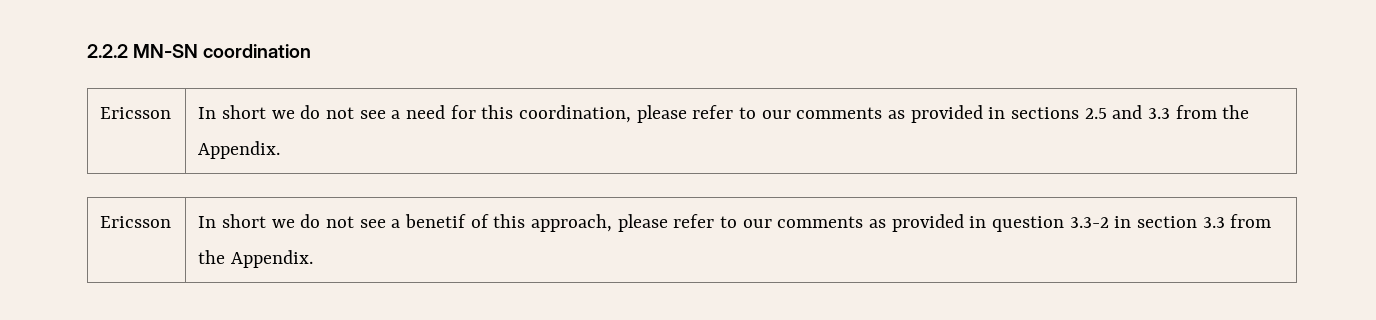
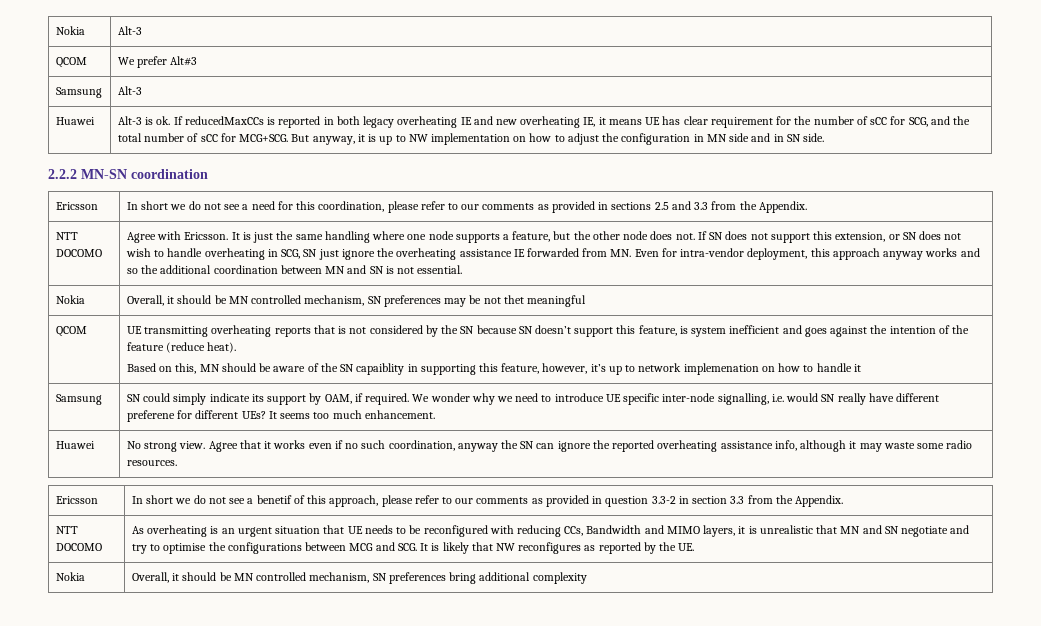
(87, 51) none -> [55,26,85,35] [117,26,142,35] [55,57,87,68] [117,56,198,68] [55,87,102,98] [117,86,142,95] [55,117,95,125] [117,116,971,128] [117,133,825,145] Nokia | Alt-3 // QCOM | We prefer Alt#3 // Samsung | Alt-3 // Huawei | Alt-3 is ok. If reducedMaxCCs is reported in both legacy overheating IE and new overheating IE, it means UE has clear requirement for the number of sCC for SCG, and the total number of sCC for MCG+SCG. But anyway, it is up to NW implementation on how to adjust the configuration in MN side and in SN side. //
(281, 150) none -> [55,232,78,240] [55,249,102,257] [126,231,962,243] [125,248,980,260] [126,265,463,274] [55,295,85,304] [126,295,587,307] [55,326,87,337] [126,325,970,337] [126,342,237,353] [126,363,861,375] [55,394,102,405] [126,393,940,405] [126,410,435,422] [55,441,95,449] [126,440,973,452] [126,460,177,466] // NTT DOCOMO | Agree with Ericsson. It is just the same handling where one node supports a feature, but the other node does not. If SN does not support this extension, or SN does not wish to handle overheating in SCG, SN just ignore the overheating assistance IE forwarded from MN. Even for intra-vendor deployment, this approach anyway works and so the additional coordination between MN and SN is not essential. // Nokia | Overall, it should be MN controlled mechanism, SN preferences may be not thet meaningful // QCOM | UE transmitting overheating reports that is not considered by the SN because SN doesn’t support this feature, is system inefficient and goes against the intention of the feature (reduce heat). // Based on this, MN should be aware of the SN capaiblity in supporting this feature, however, it’s up to network implemenation on how to handle it // Samsung | SN could simply indicate its support by OAM, if required. We wonder why we need to introduce UE specific inter-node signalling, i.e. would SN really have different preferene for different UEs? It seems too much enhancement. // Huawei | No strong view. Agree that it works even if no such coordination, anyway the SN can ignore the reported overheating assistance info, although it may waste some radio resources.
(313, 259) none -> [55,526,78,534] [55,543,102,551] [131,525,970,537] [131,542,695,554] [55,572,85,581] [131,572,587,584] // NTT DOCOMO | As overheating is an urgent situation that UE needs to be reconfigured with reducing CCs, Bandwidth and MIMO layers, it is unrealistic that MN and SN negotiate and try to optimise the configurations between MCG and SCG. It is likely that NW reconfigures as reported by the UE. // Nokia | Overall, it should be MN controlled mechanism, SN preferences bring additional complexity

